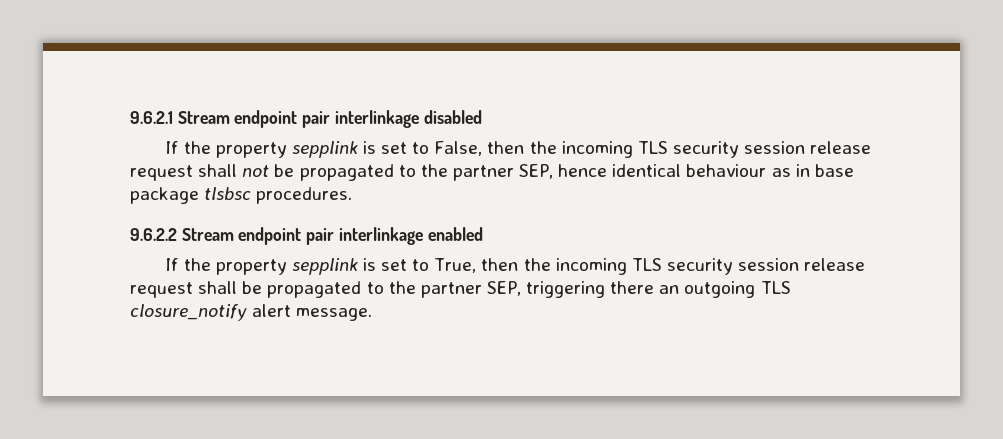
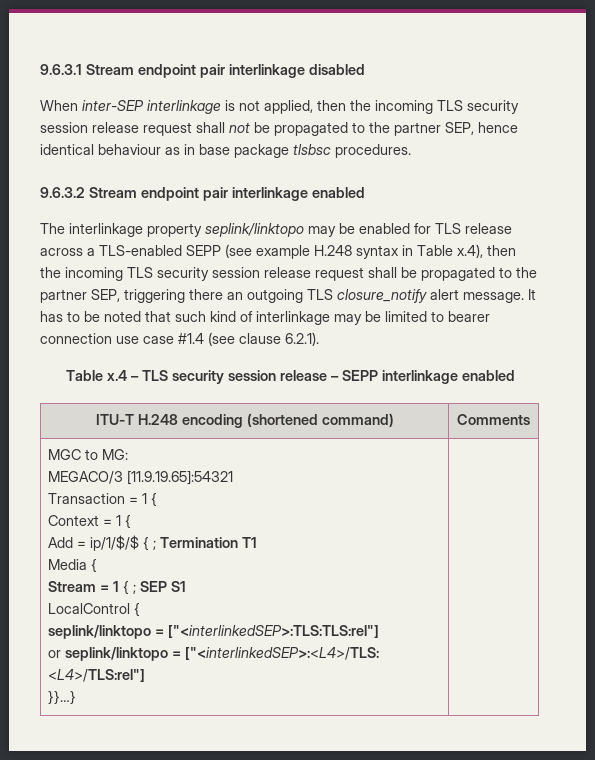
[130,111,173,124] 9.6.2.1 -> [40,64,82,75] 9.6.3.1
[165,141,483,158] If the property sepplink is set to False, -> [40,100,313,114] When inter-SEP interlinkage is not applied,
[130,228,177,241] 9.6.2.2 -> [40,187,85,198] 9.6.3.2
[165,258,477,275] If the property sepplink is set to True, -> [40,223,512,237] [40,244,483,259] The interlinkage property seplink/linktopo may be enabled for TLS release across a TLS-enabled SEPP (see example H.248 syntax in Table x.4),
(373, 314) none -> [528,289,536,300] [40,311,490,325] [40,332,319,346] [65,370,515,384] [95,413,394,428] [457,414,530,425] [48,449,129,460] [48,470,234,485] [48,492,158,507] [48,514,132,529] [48,535,258,551] [48,558,98,573] [48,580,187,595] [48,602,141,617] [48,625,380,639] [48,647,380,661] [48,669,146,682] [48,690,77,705] It has to be noted that such kind of interlinkage may be limited to bearer connection use case #1.4 (see clause 6.2.1). // Table x.4 – TLS security session release – SEPP interlinkage enabled // ITU-T H.248 encoding (shortened command) | Comments // MGC to MG: // MEGACO/3 [11.9.19.65]:54321 // Transaction = 1 { // Context = 1 { // Add = ip/1/$/$ { ; Termination T1 // Media { // Stream = 1 { ; SEP S1 // LocalControl { // seplink/linktopo = ["<interlinkedSEP>:TLS:TLS:rel"] // or seplink/linktopo = ["<interlinkedSEP>:<L4>/TLS: <L4>/TLS:rel"] // }}…} |

